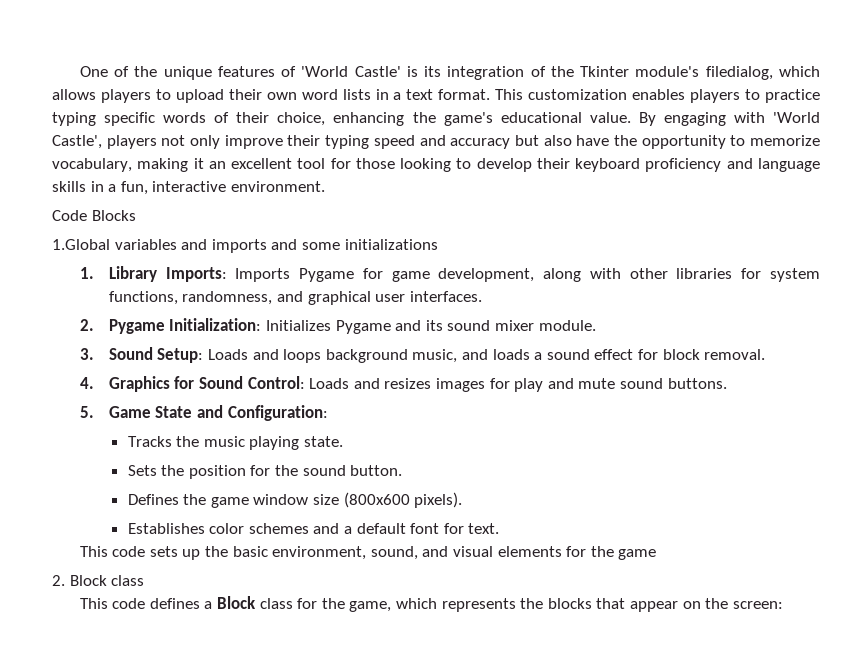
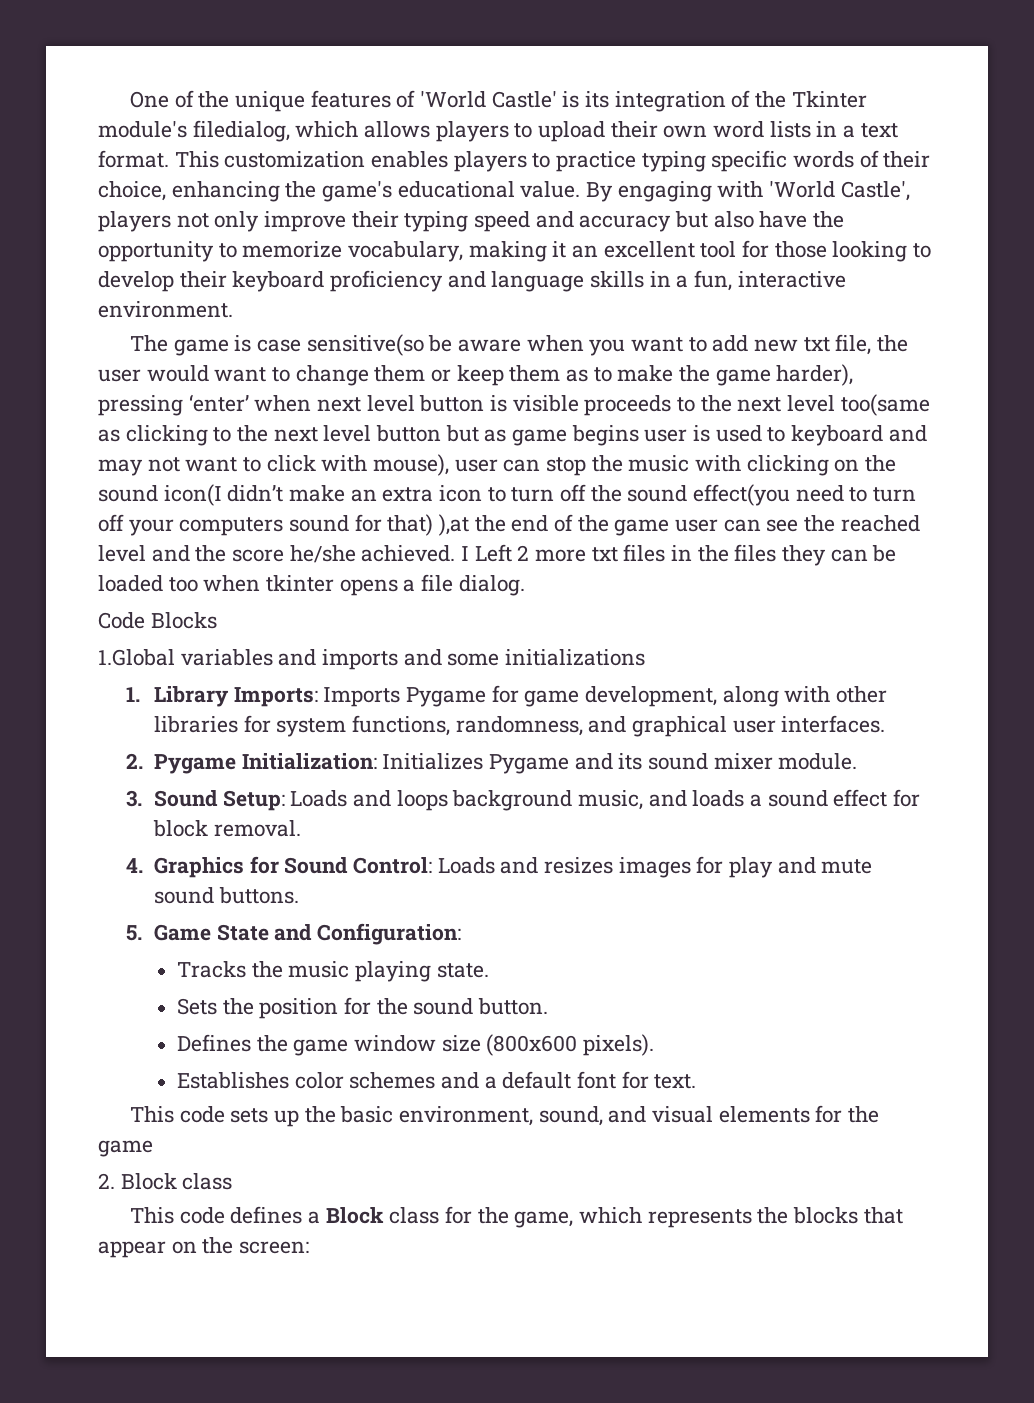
(325, 186) none -> [130,334,909,356] [98,364,854,386] [98,394,930,416] [98,425,927,446] [98,454,897,476] [98,484,917,506] [98,514,920,536] [98,544,897,566] [98,574,525,596] // The game is case sensitive(so be aware when you want to add new txt file, the user would want to change them or keep them as to make the game harder), pressing ‘enter’ when next level button is visible proceeds to the next level too(same as clicking to the next level button but as game begins user is used to keyboard and may not want to click with mouse), user can stop the music with clicking on the sound icon(I didn’t make an extra icon to turn off the sound effect(you need to turn off your computers sound for that) ),at the end of the game user can see the reached level and the score he/she achieved. I Left 2 more txt files in the files they can be loaded too when tkinter opens a file dialog.

